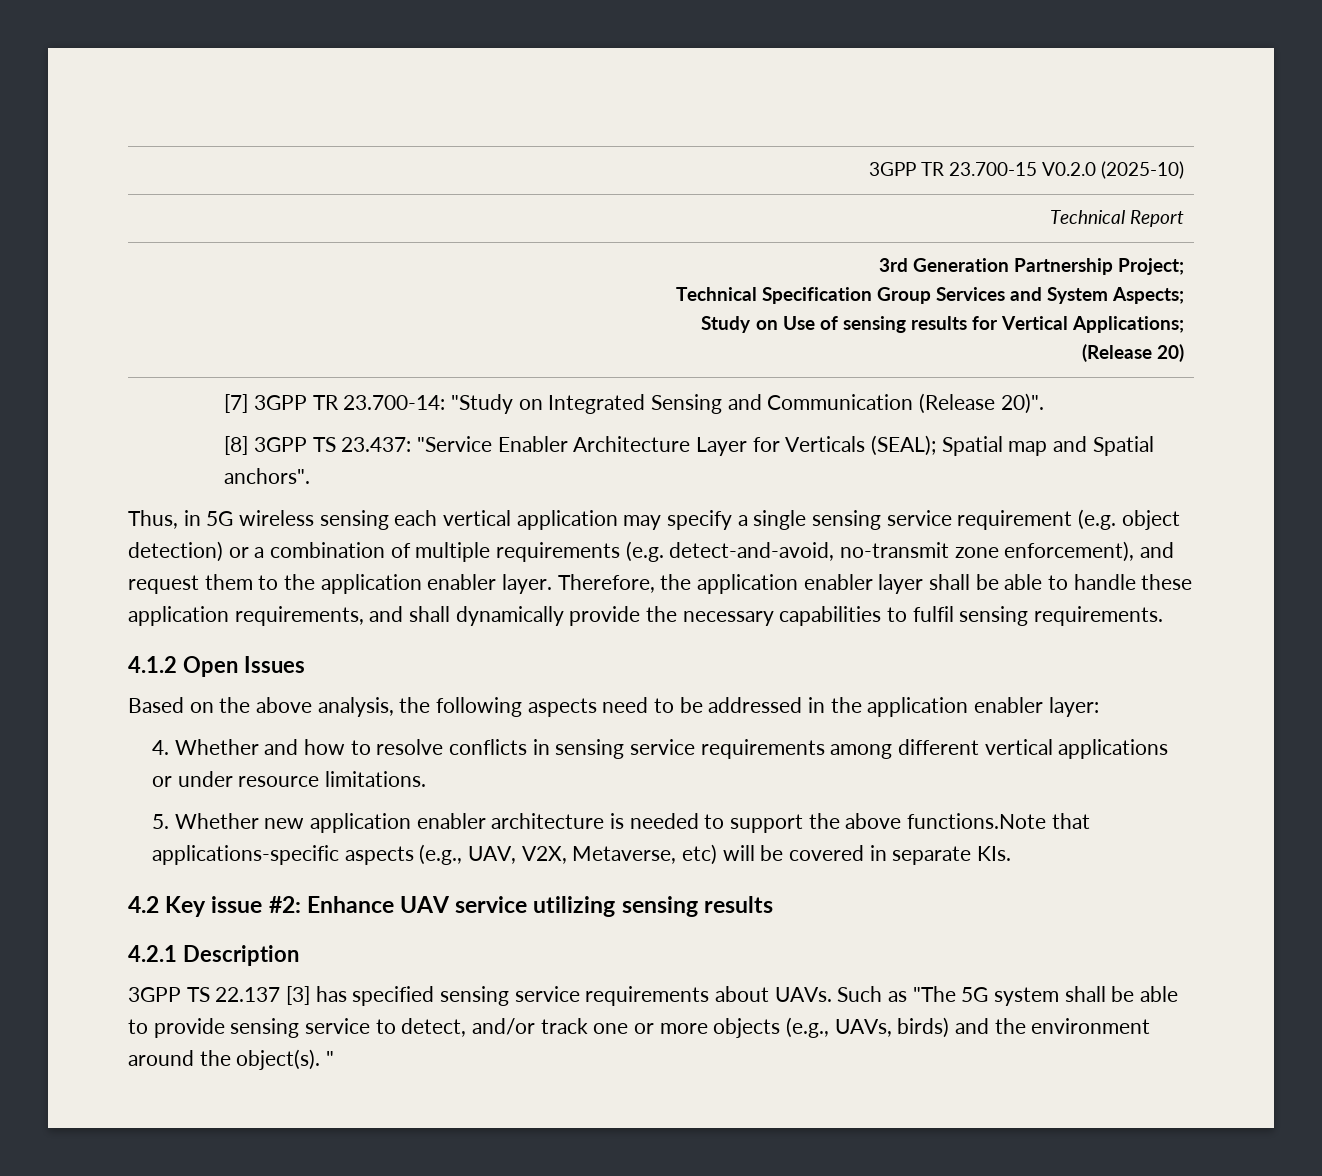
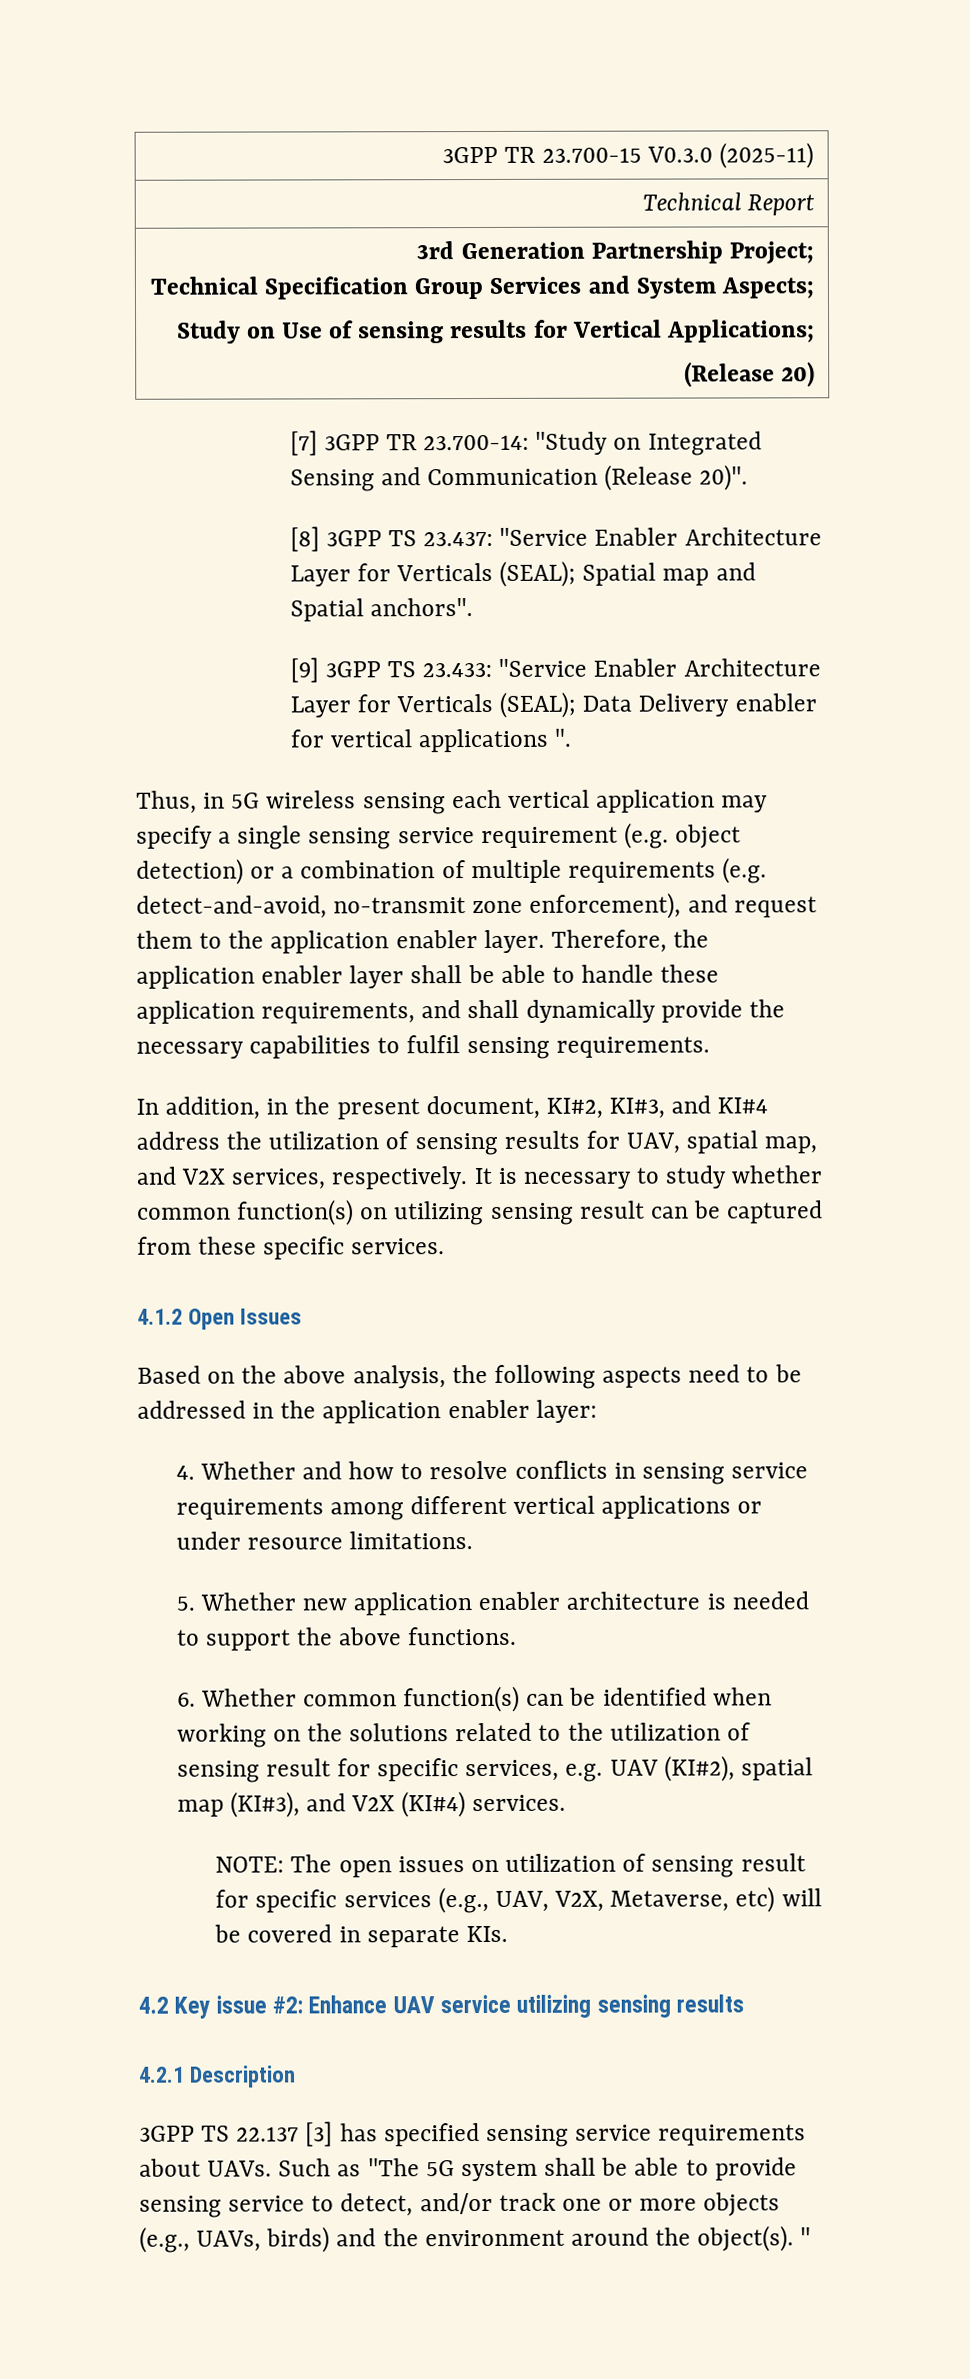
[1042,161,1185,179] V0.2.0 (2025-10) -> [646,142,814,169] V0.3.0 (2025-11)
(311, 476) none -> [289,657,821,683] [289,691,817,718] [289,728,572,753] // [9] 3GPP TS 23.433: "Service Enabler Architecture Layer for Verticals (SEAL); Data Delivery enabler for vertical applications ".
(1164, 616) none -> [136,1095,769,1120] [136,1130,818,1156] [136,1165,823,1190] [137,1199,824,1226] [137,1236,446,1260] // In addition, in the present document, KI#2, KI#3, and KI#4 address the utilization of sensing results for UAV, spatial map, and V2X services, respectively. It is necessary to study whether common function(s) on utilizing sensing result can be captured from these specific services.
[907,813,1090,829] [152,845,414,865] functions.Note that applications-specific aspects -> [407,1626,518,1646] [176,1685,772,1713] [176,1722,751,1748] [176,1755,813,1783] [176,1791,567,1818] [215,1853,806,1878] [215,1889,432,1913] functions. // 6. Whether common function(s) can be identified when working on the solutions related to the utilization of sensing result for specific services, e.g. UAV (KI#2), spatial map (KI#3), and V2X (KI#4) services. // NOTE: The open issues on utilization of sensing result for specific services

